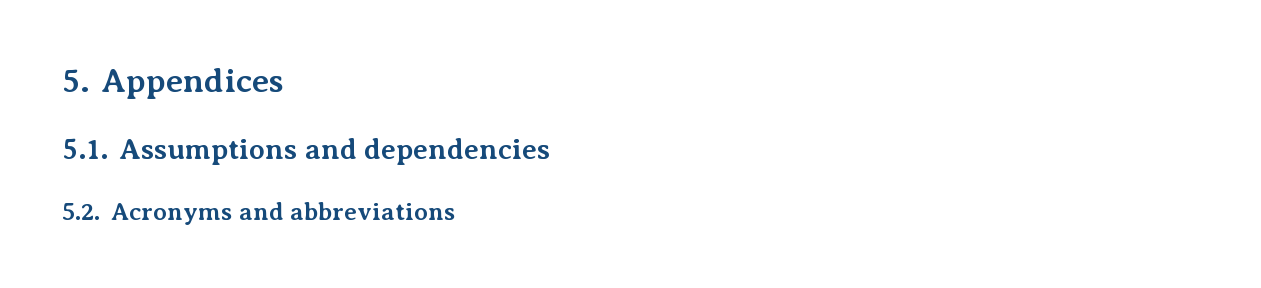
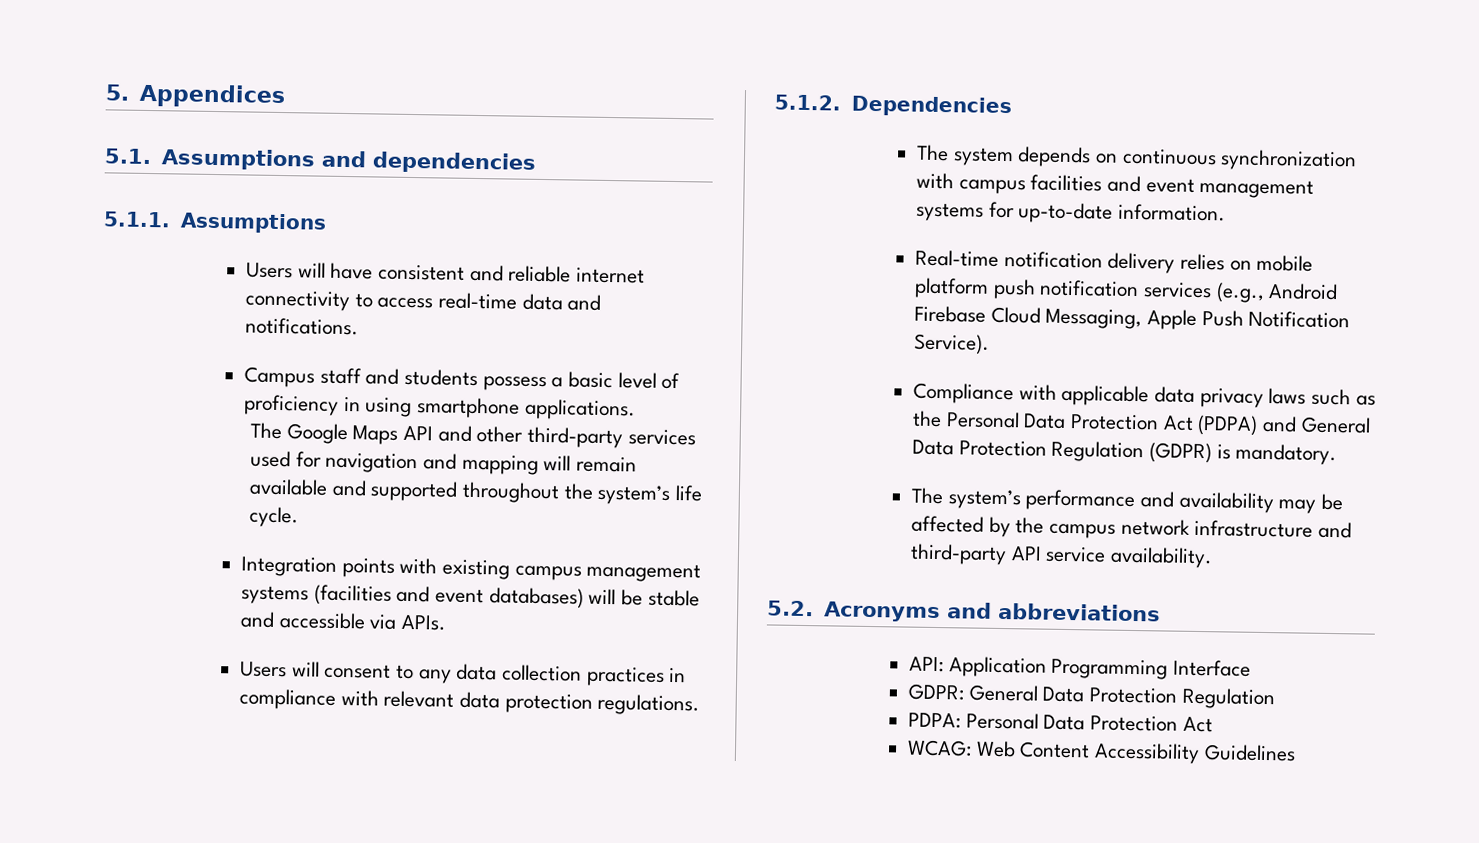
[62,202,456,225] 5.2. Acronyms and abbreviations -> [103,211,327,234] [246,262,646,284] [245,290,602,312] [245,317,360,336] [244,366,681,392] [244,394,636,421] [249,422,696,449] [249,450,637,475] [248,478,703,505] [248,506,299,528] [241,556,702,583] [241,584,700,609] [240,611,448,631] [240,661,687,687] [239,688,701,716] [774,94,1012,118] [916,144,1358,172] [916,172,1315,199] [916,201,1227,224] [915,249,1314,274] [914,277,1339,303] [914,305,1351,330] [914,333,991,355] [913,382,1376,408] [912,410,1371,436] [912,439,1338,466] [911,487,1344,514] [911,515,1353,539] [910,543,1214,569] [767,600,1161,623] [909,656,1252,680] [908,683,1275,710] [908,712,1213,733] [907,739,1296,765] 5.1.1. Assumptions // Users will have consistent and reliable internet connectivity to access real-time data and notifications. // Campus staff and students possess a basic level of proficiency in using smartphone applications. // The Google Maps API and other third-party services used for navigation and mapping will remain available and supported throughout the system’s life cycle. // Integration points with existing campus management systems (facilities and event databases) will be stable and accessible via APIs. // Users will consent to any data collection practices in compliance with relevant data protection regulations. // 5.1.2. Dependencies // The system depends on continuous synchronization with campus facilities and event management systems for up-to-date information. // Real-time notification delivery relies on mobile platform push notification services (e.g., Android Firebase Cloud Messaging, Apple Push Notification Service). // Compliance with applicable data privacy laws such as the Personal Data Protection Act (PDPA) and General Data Protection Regulation (GDPR) is mandatory. // The system’s performance and availability may be affected by the campus network infrastructure and third-party API service availability. // 5.2. Acronyms and abbreviations // API: Application Programming Interface // GDPR: General Data Protection Regulation // PDPA: Personal Data Protection Act // WCAG: Web Content Accessibility Guidelines

